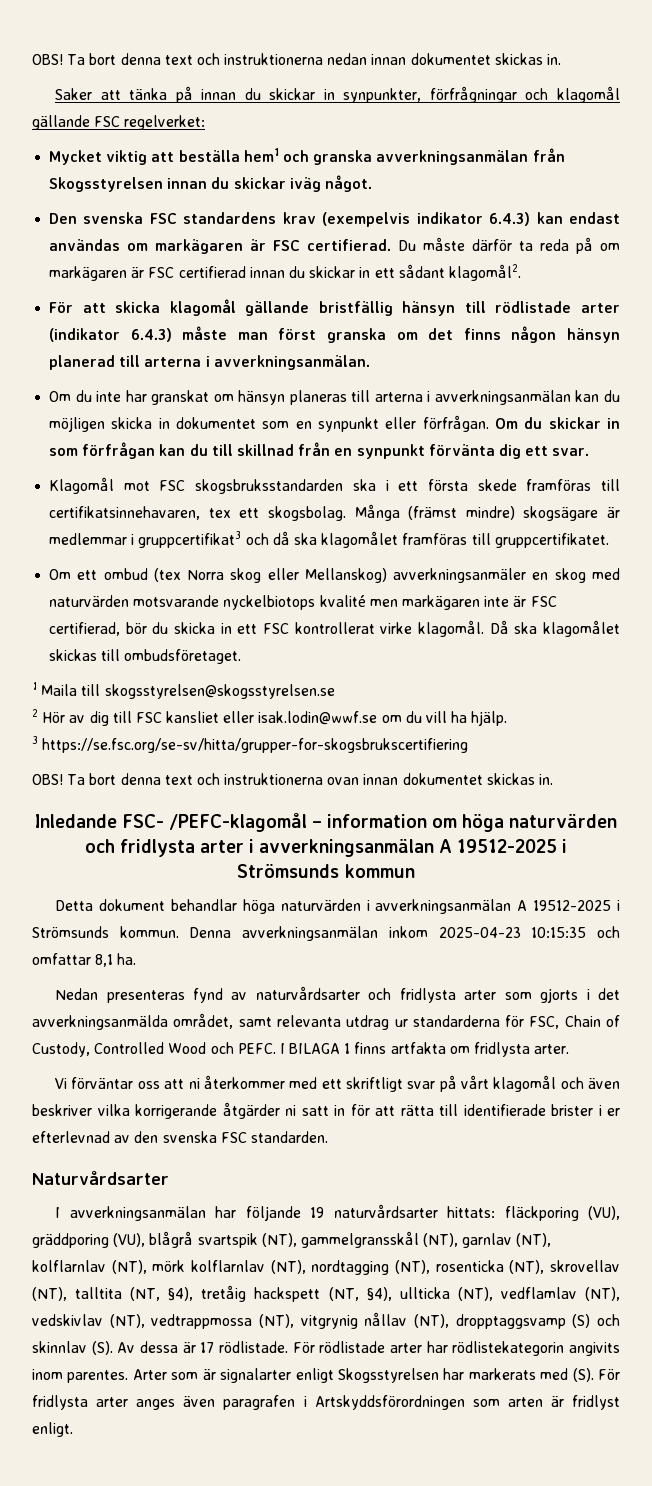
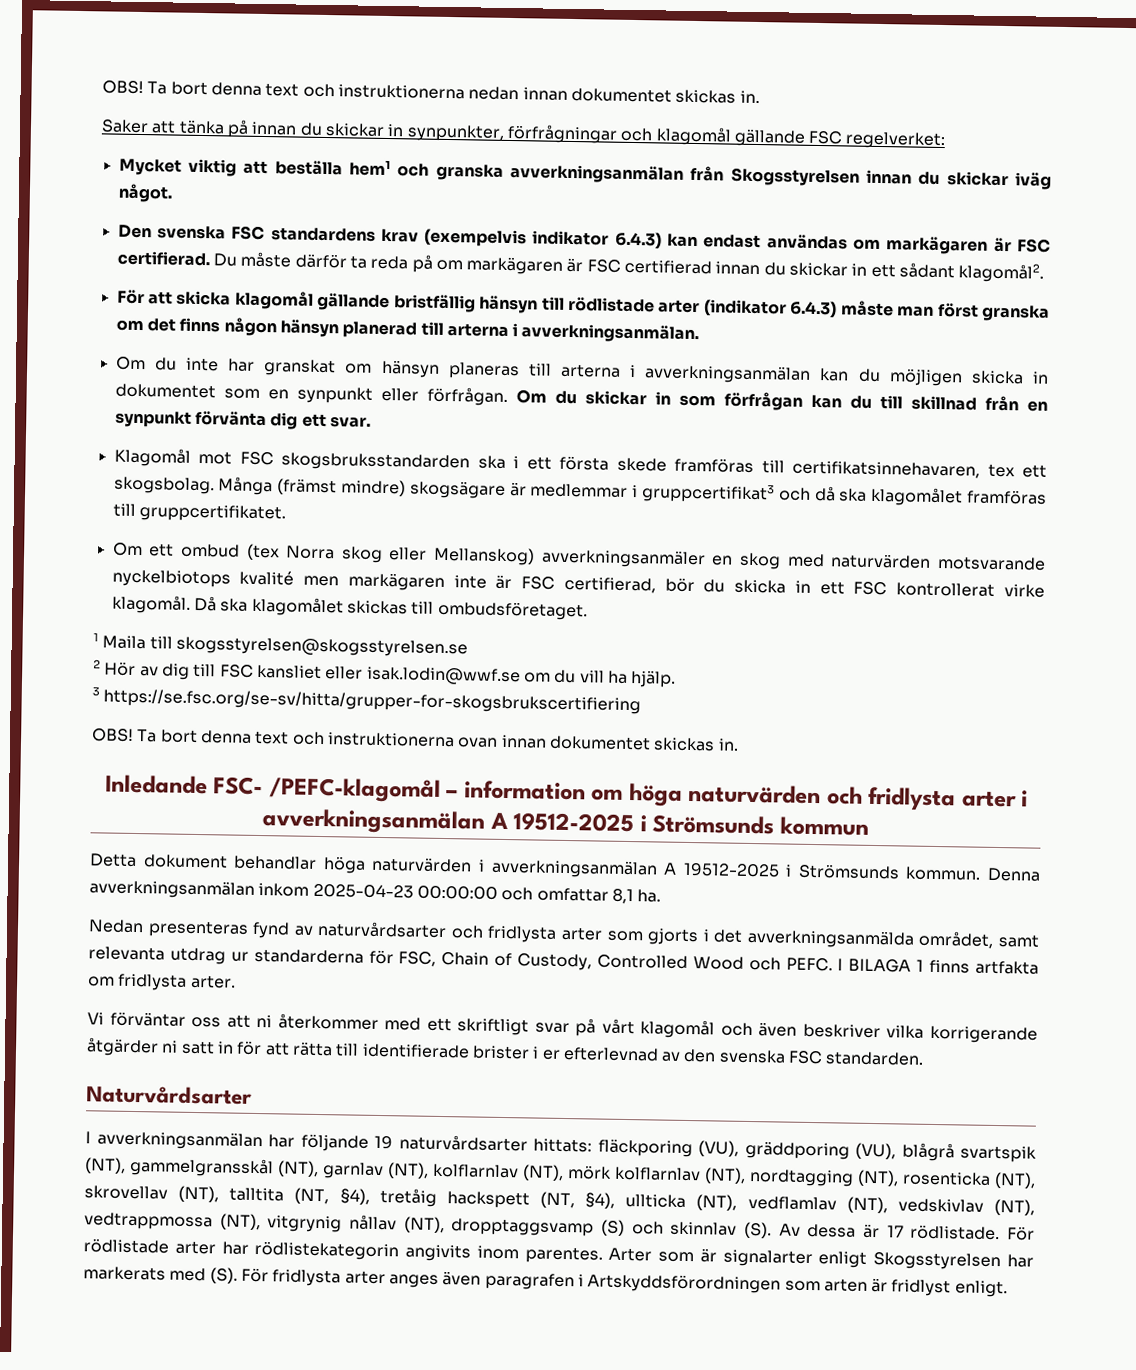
[531,927,587,938] 10:15:35 -> [416,885,498,900] 00:00:00

